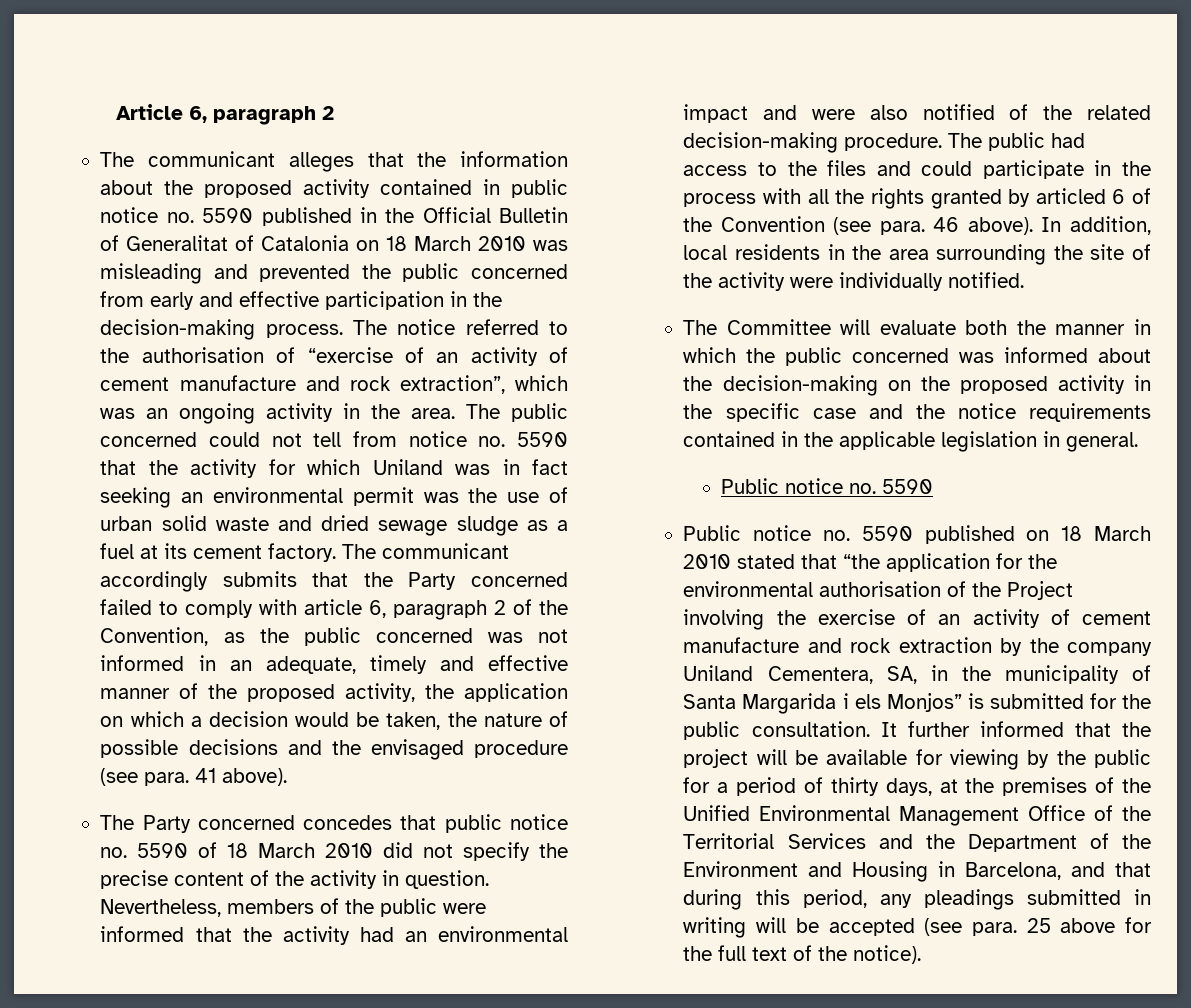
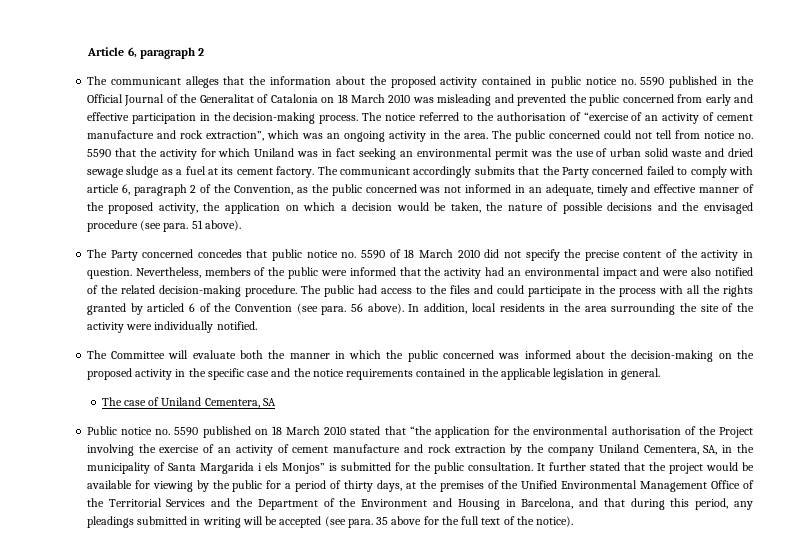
[499,207,568,223] [100,235,120,251] Bulletin of -> [124,94,198,106] Journal of the
[195,768,217,783] 41 -> [191,220,203,229] 51
[933,217,960,232] 46 -> [351,303,364,312] 56
[721,478,934,494] Public notice no. 5590 -> [101,397,276,408] The case of Uniland Cementera, SA
[979,721,1064,737] informed -> [589,462,620,471] stated
[756,749,787,765] will -> [705,462,738,471] would
[1026,918,1051,933] 25 -> [376,517,389,525] 35

